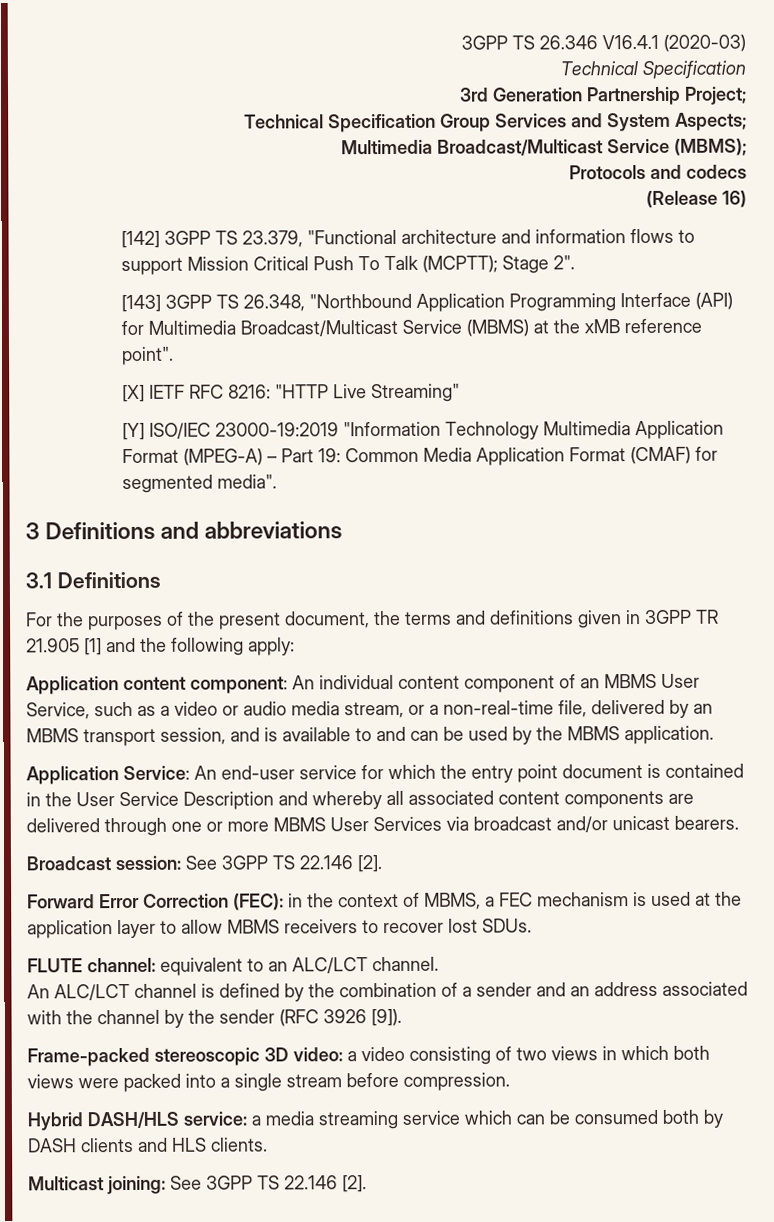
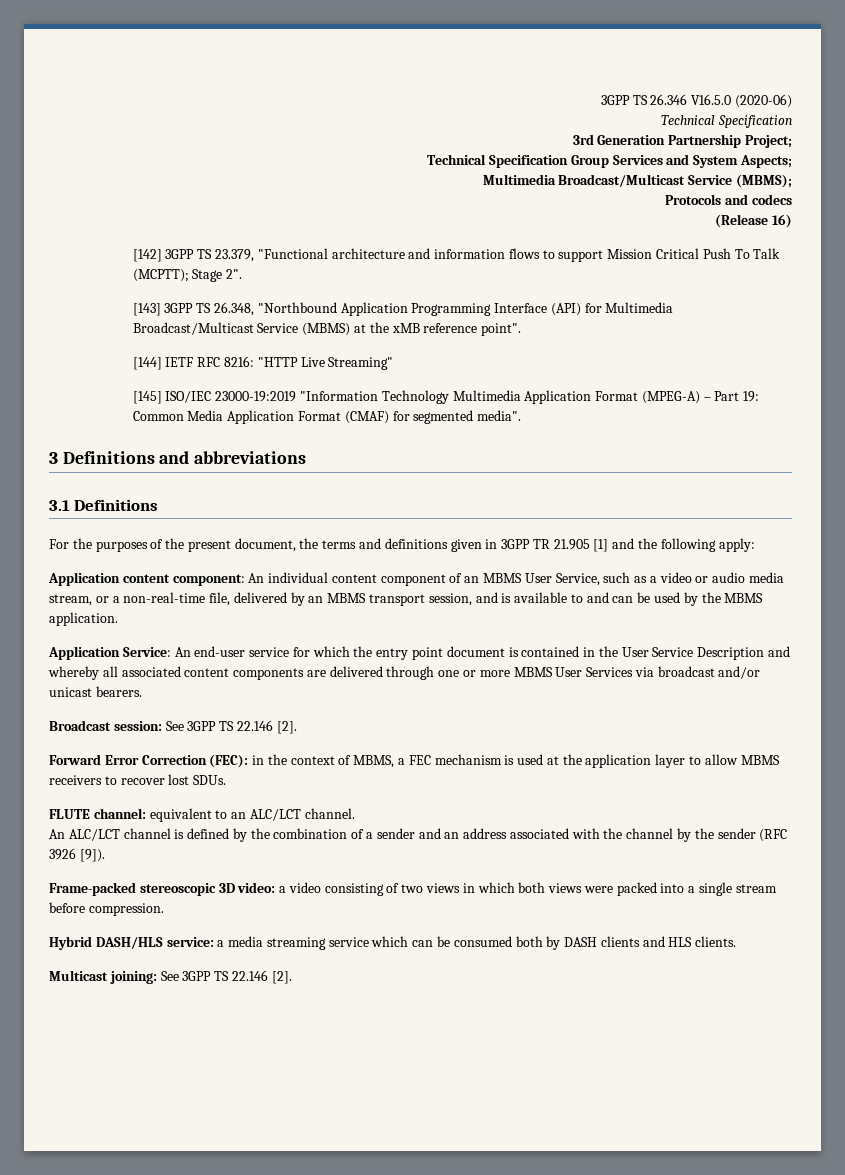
[602,34,746,52] V16.4.1 (2020-03) -> [691,94,792,108] V16.5.0 (2020-06)
[121,384,145,403] [X] -> [132,357,162,370] [144]
[121,422,145,441] [Y] -> [132,391,162,404] [145]

